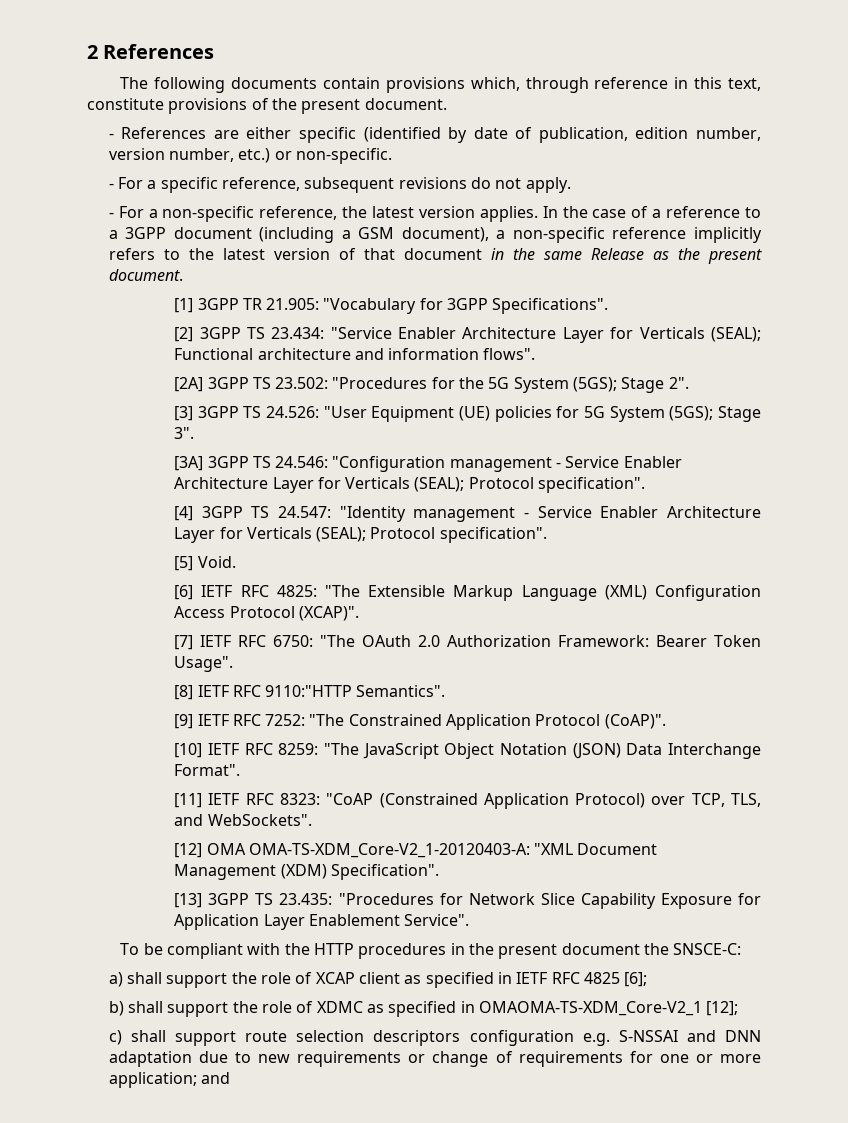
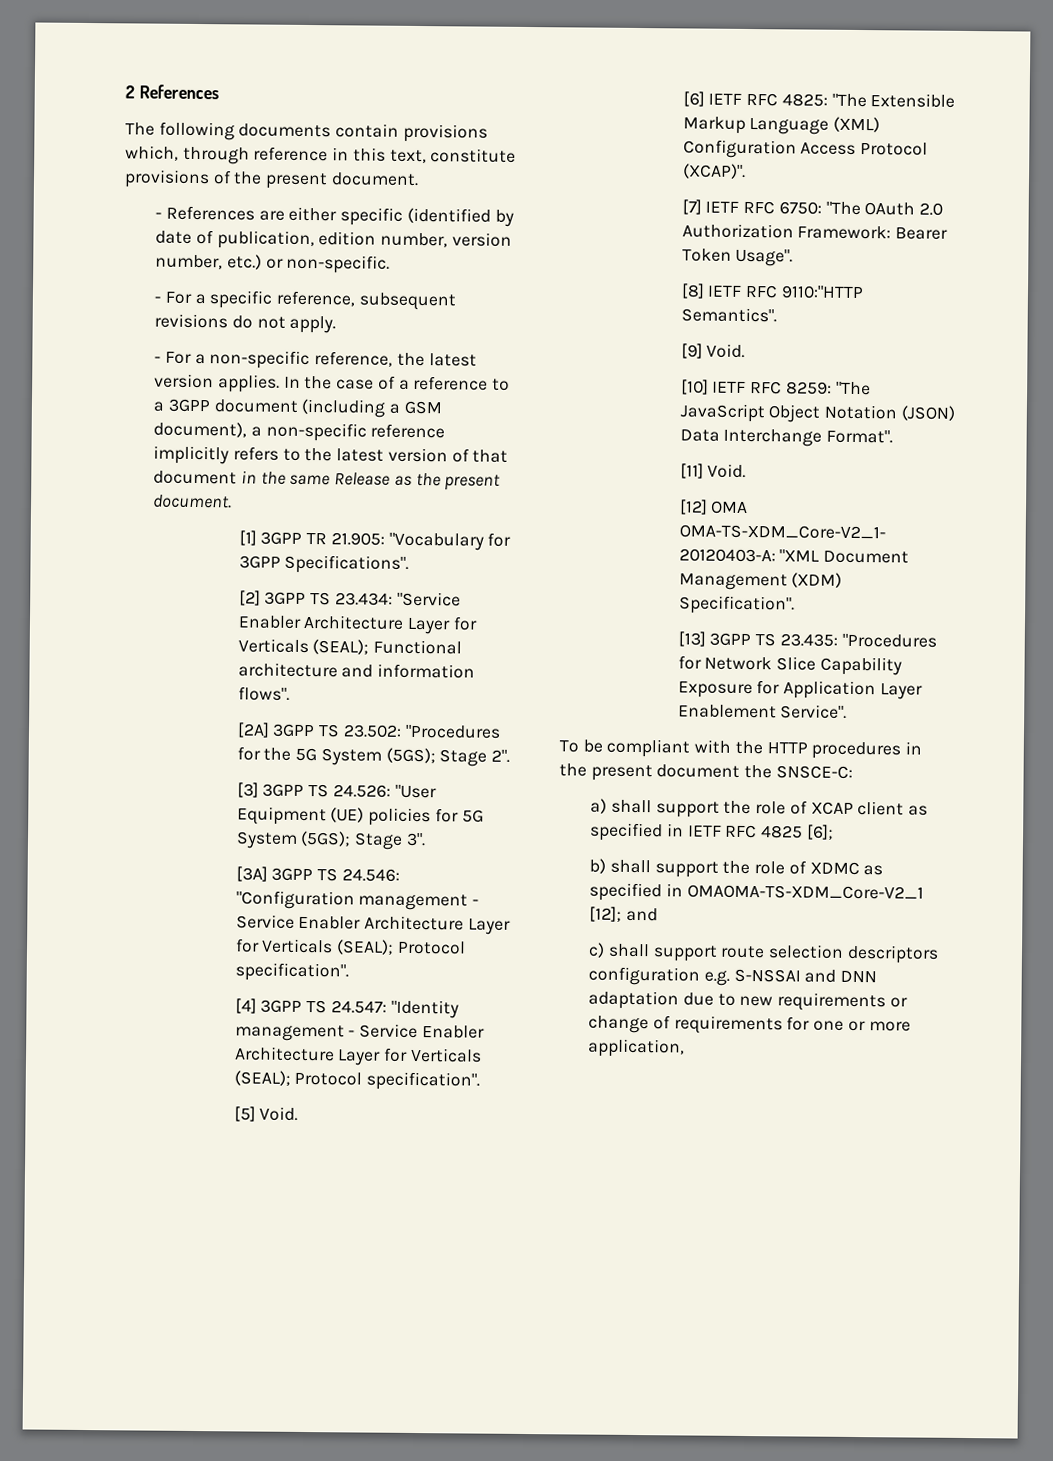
[197,714,666,730] IETF RFC 7252: "The Constrained Application Protocol (CoAP)". -> [706,343,746,358] Void.
[208,793,762,809] [174,814,312,826] IETF RFC 8323: "CoAP (Constrained Application Protocol) over TCP, TLS, and WebSockets". -> [707,463,747,478] Void.
(739, 1008) none -> [626,907,659,922] and
[108,1072,231,1088] application; and -> [588,1038,686,1058] application,

